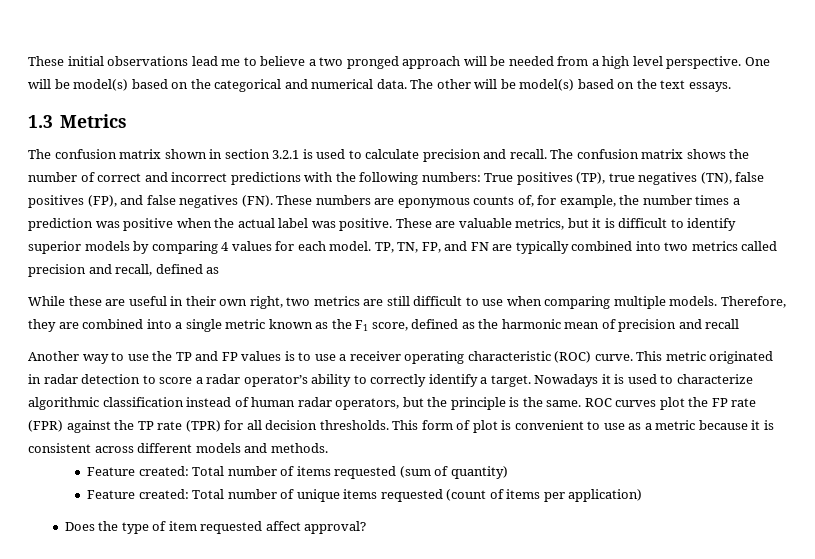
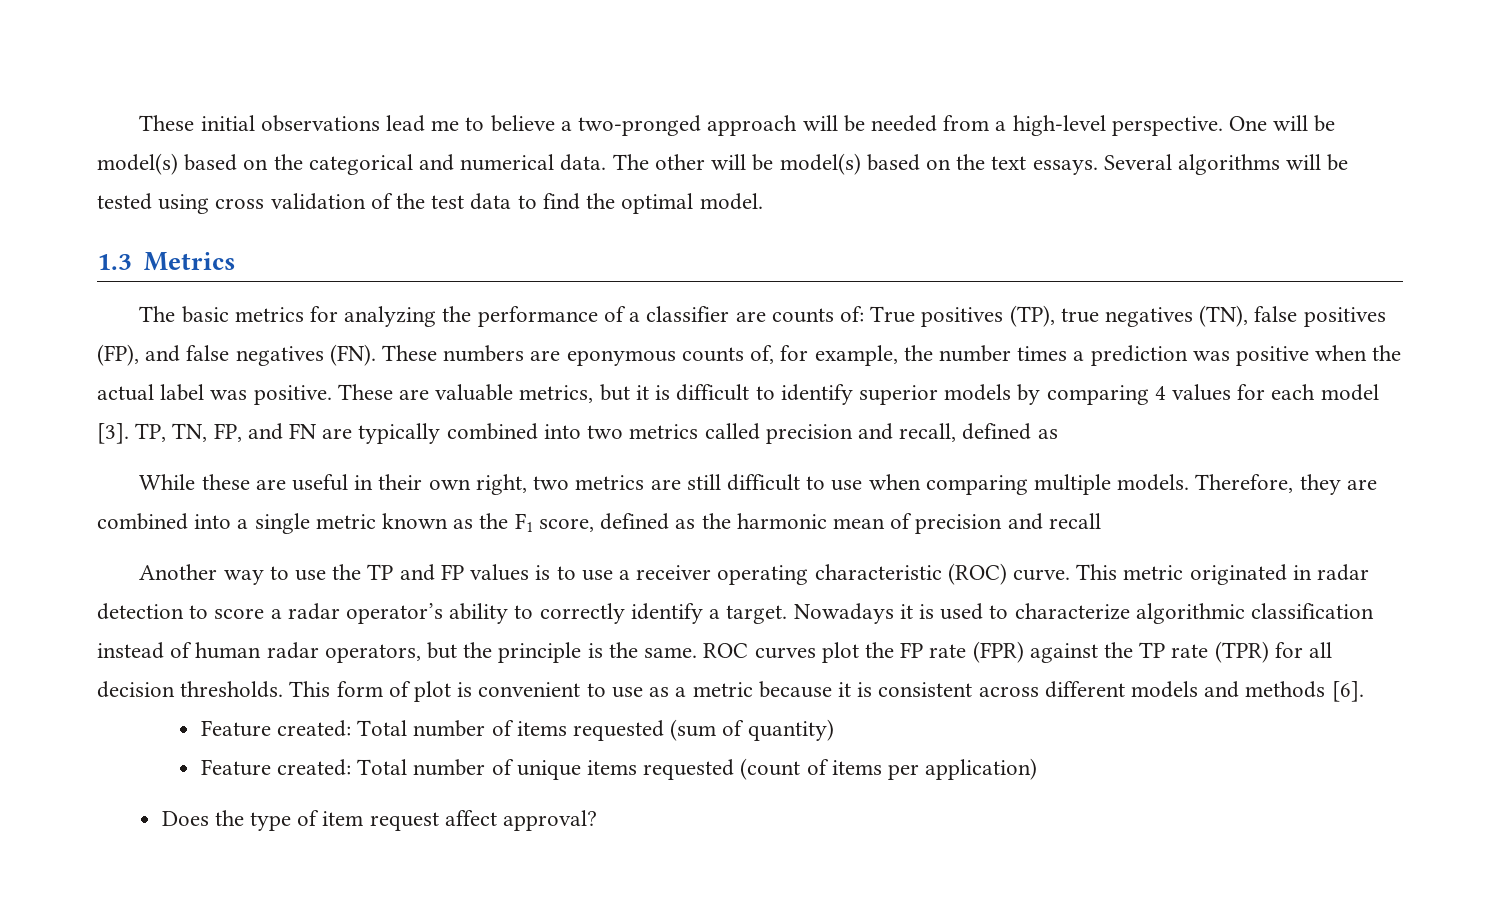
[319,56,399,69] two pronged -> [578,115,702,136] two-pronged
[602,56,663,69] high level -> [1012,115,1106,136] high-level
[28,114,127,128] [28,149,750,162] [28,172,481,185] // 1.3 Metrics // The confusion matrix shown in section 3.2.1 is used to calculate precision and recall. The confusion matrix shows the number of correct and incorrect predictions with the following numbers: -> [1103,154,1349,175] [97,193,763,214] [97,252,236,271] [139,306,864,327] Several algorithms will be tested using cross validation of the test data to find the optimal model. // 1.3 Metrics // The basic metrics for analyzing the performance of a classifier are counts of:
[329,241,372,251] model. -> [1320,384,1379,401] [97,423,129,444] model [3].
[270,443,328,453] methods. -> [1245,681,1364,702] methods [6].
[200,521,263,534] requested -> [369,812,439,831] request

